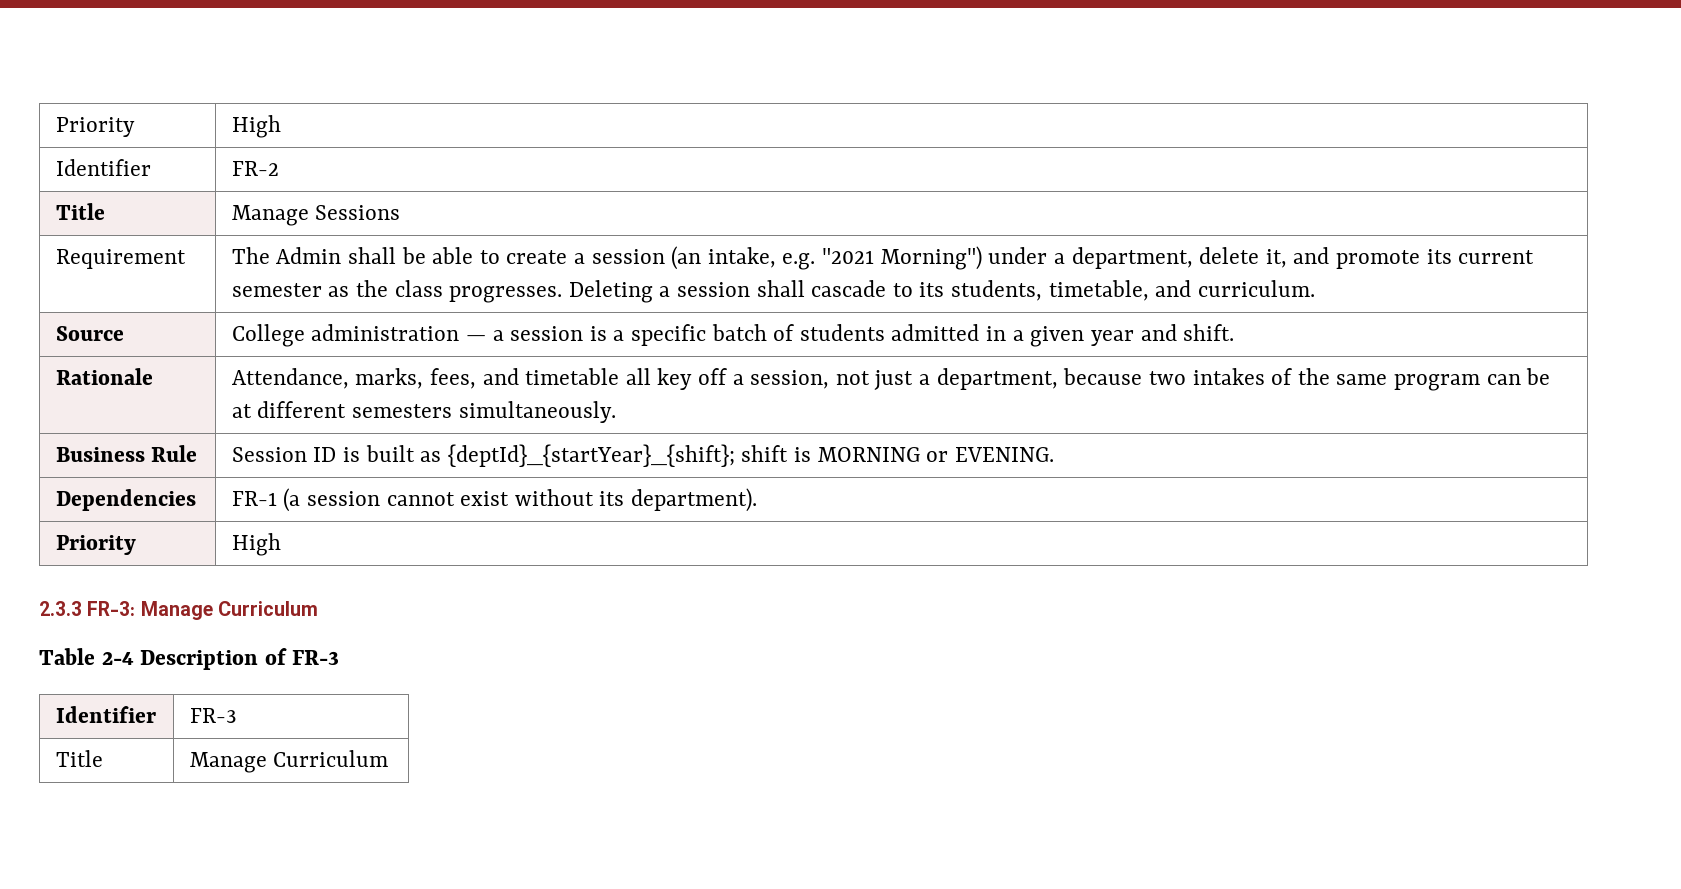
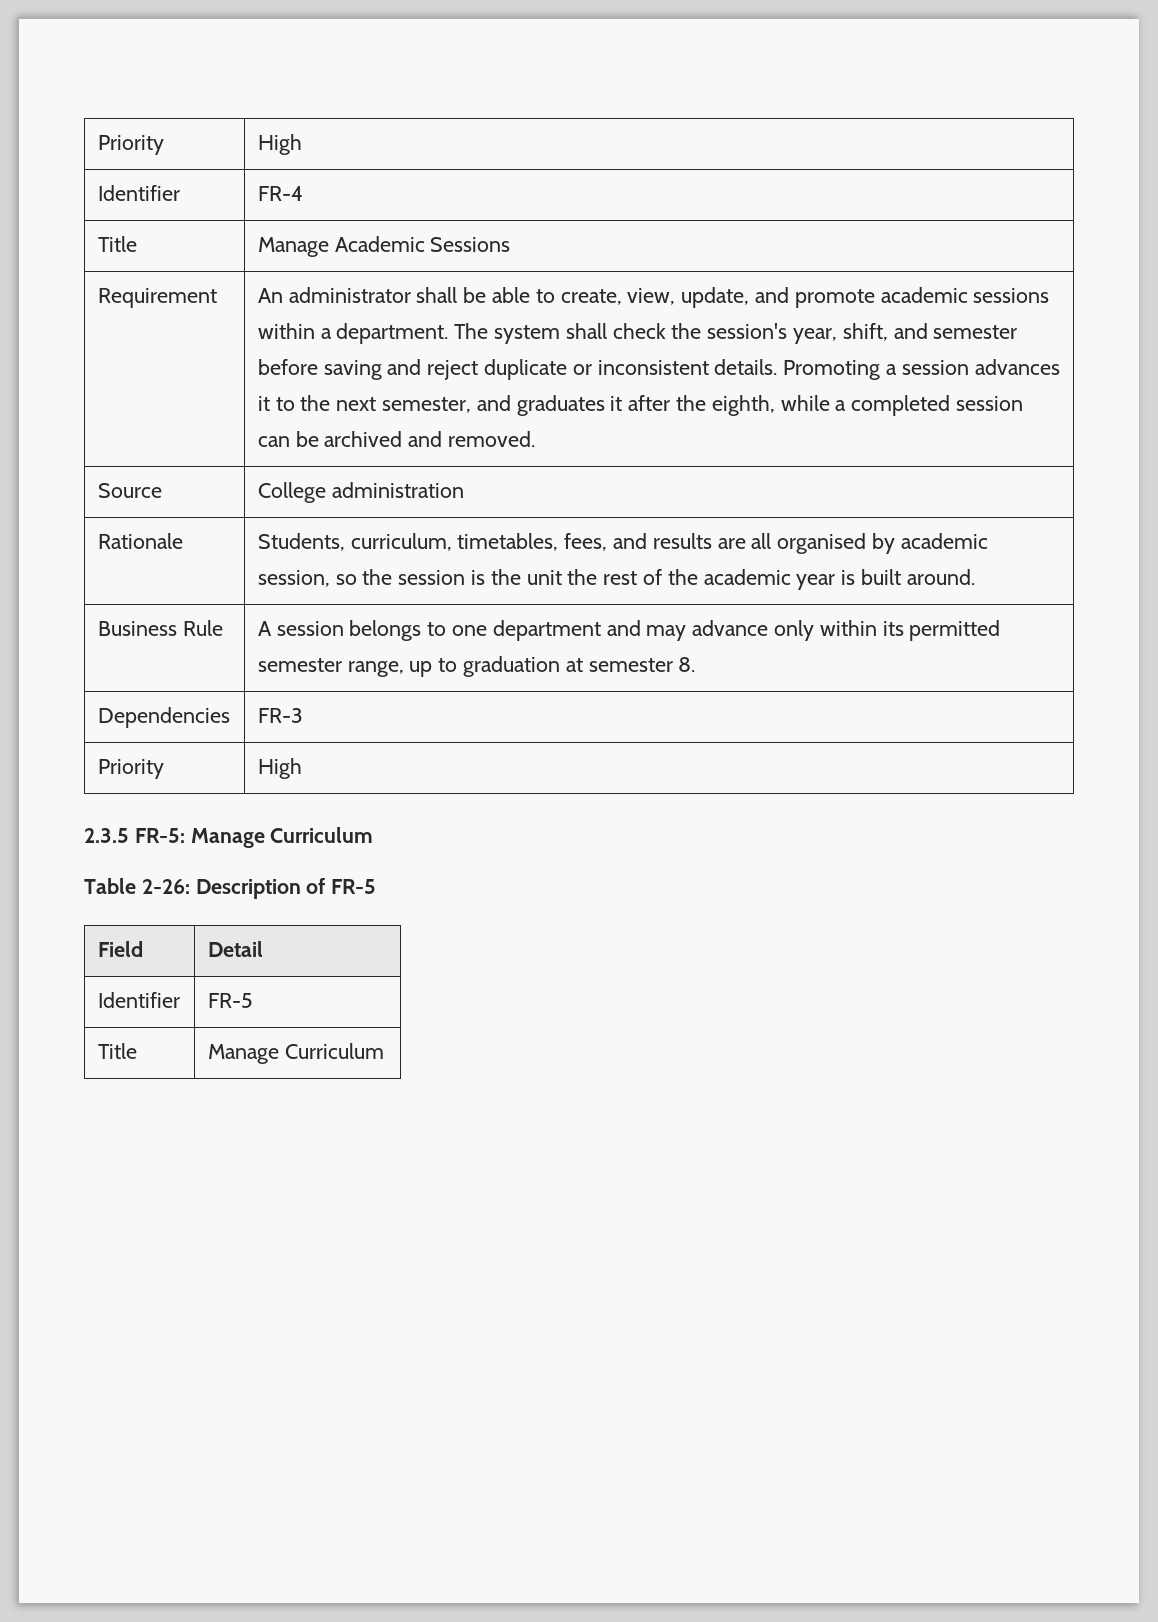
[231,161,279,176] [55,203,105,220] [231,205,309,226] FR-2 // Title | Manage -> [257,186,303,201] [97,236,137,252] [257,236,425,257] FR-4 // Title | Manage Academic
[231,247,342,264] The Admin -> [257,287,411,303] An administrator
[506,246,1535,270] [231,280,1315,303] [55,326,124,341] [231,324,1235,347] [55,368,153,385] [231,368,1551,391] [231,401,616,423] [55,445,198,462] [231,444,1054,467] [55,489,196,511] [231,488,758,512] [55,535,136,555] [231,533,281,556] [39,601,136,616] create a session (an intake, e.g. "2021 Morning") under a department, delete it, and promote its current semester as the class progresses. Deleting a session shall cascade to its students, timetable, and curriculum. // Source | College administration — a session is a specific batch of students admitted in a given year and shift. // Rationale | Attendance, marks, fees, and timetable all key off a session, not just a department, because two intakes of the same program can be at different semesters simultaneously. // Business Rule | Session ID is built as {deptId}_{startYear}_{shift}; shift is MORNING or EVENING. // Dependencies | FR-1 (a session cannot exist without its department). // Priority | High // 2.3.3 FR-3: -> [560,287,1050,308] [257,323,1018,344] [257,359,1060,380] [257,395,1024,416] [257,431,536,447] [97,483,162,498] [257,482,464,503] [97,533,183,549] [257,533,988,554] [257,569,975,590] [97,620,223,636] [257,620,1001,641] [257,656,696,677] [97,707,230,728] [257,708,303,723] [97,759,164,779] [257,758,302,779] [84,828,185,843] create, view, update, and promote academic sessions within a department. The system shall check the session's year, shift, and semester before saving and reject duplicate or inconsistent details. Promoting a session advances it to the next semester, and graduates it after the eighth, while a completed session can be archived and removed. // Source | College administration // Rationale | Students, curriculum, timetables, fees, and results are all organised by academic session, so the session is the unit the rest of the academic year is built around. // Business Rule | A session belongs to one department and may advance only within its permitted semester range, up to graduation at semester 8. // Dependencies | FR-3 // Priority | High // 2.3.5 FR-5:
[101,652,134,665] 2-4 -> [141,879,190,894] 2-26:
[292,650,340,665] [55,706,156,723] [189,708,237,723] FR-3 // Identifier | FR-3 -> [331,879,377,894] [97,941,143,957] [207,941,263,957] [97,992,180,1008] [207,993,253,1008] FR-5 // Field | Detail // Identifier | FR-5

